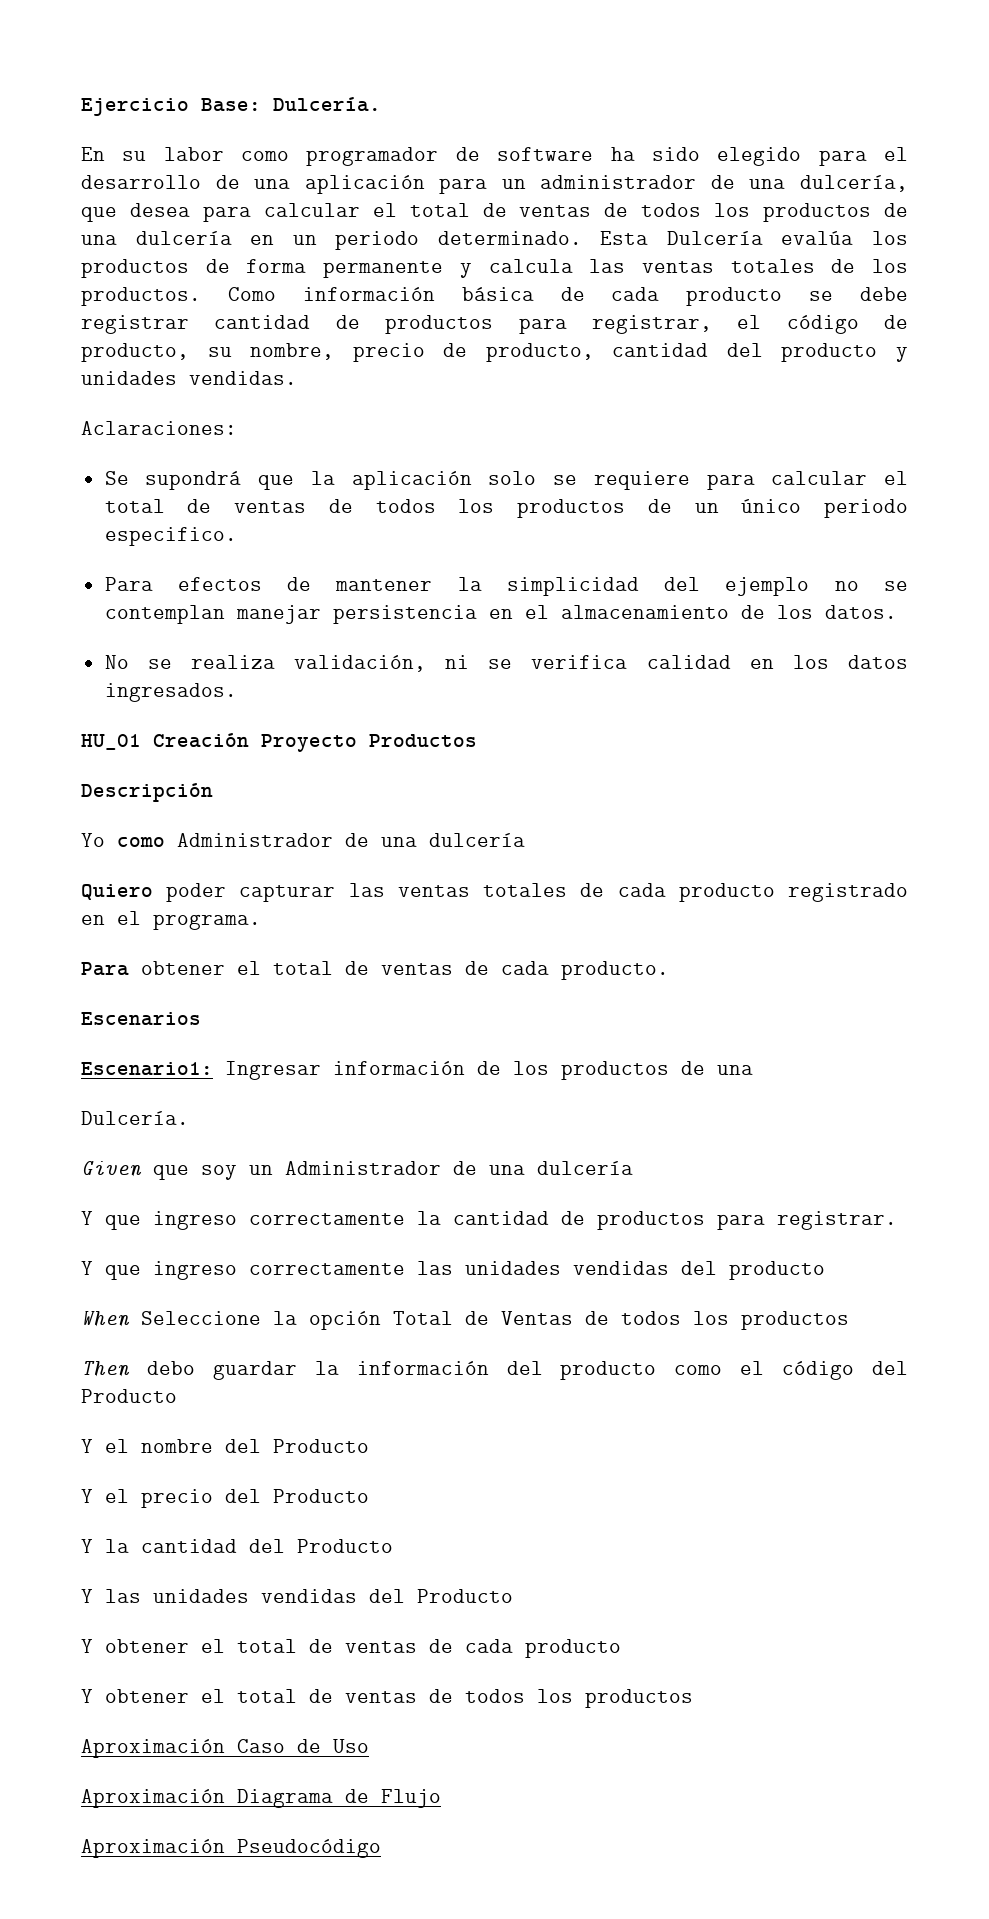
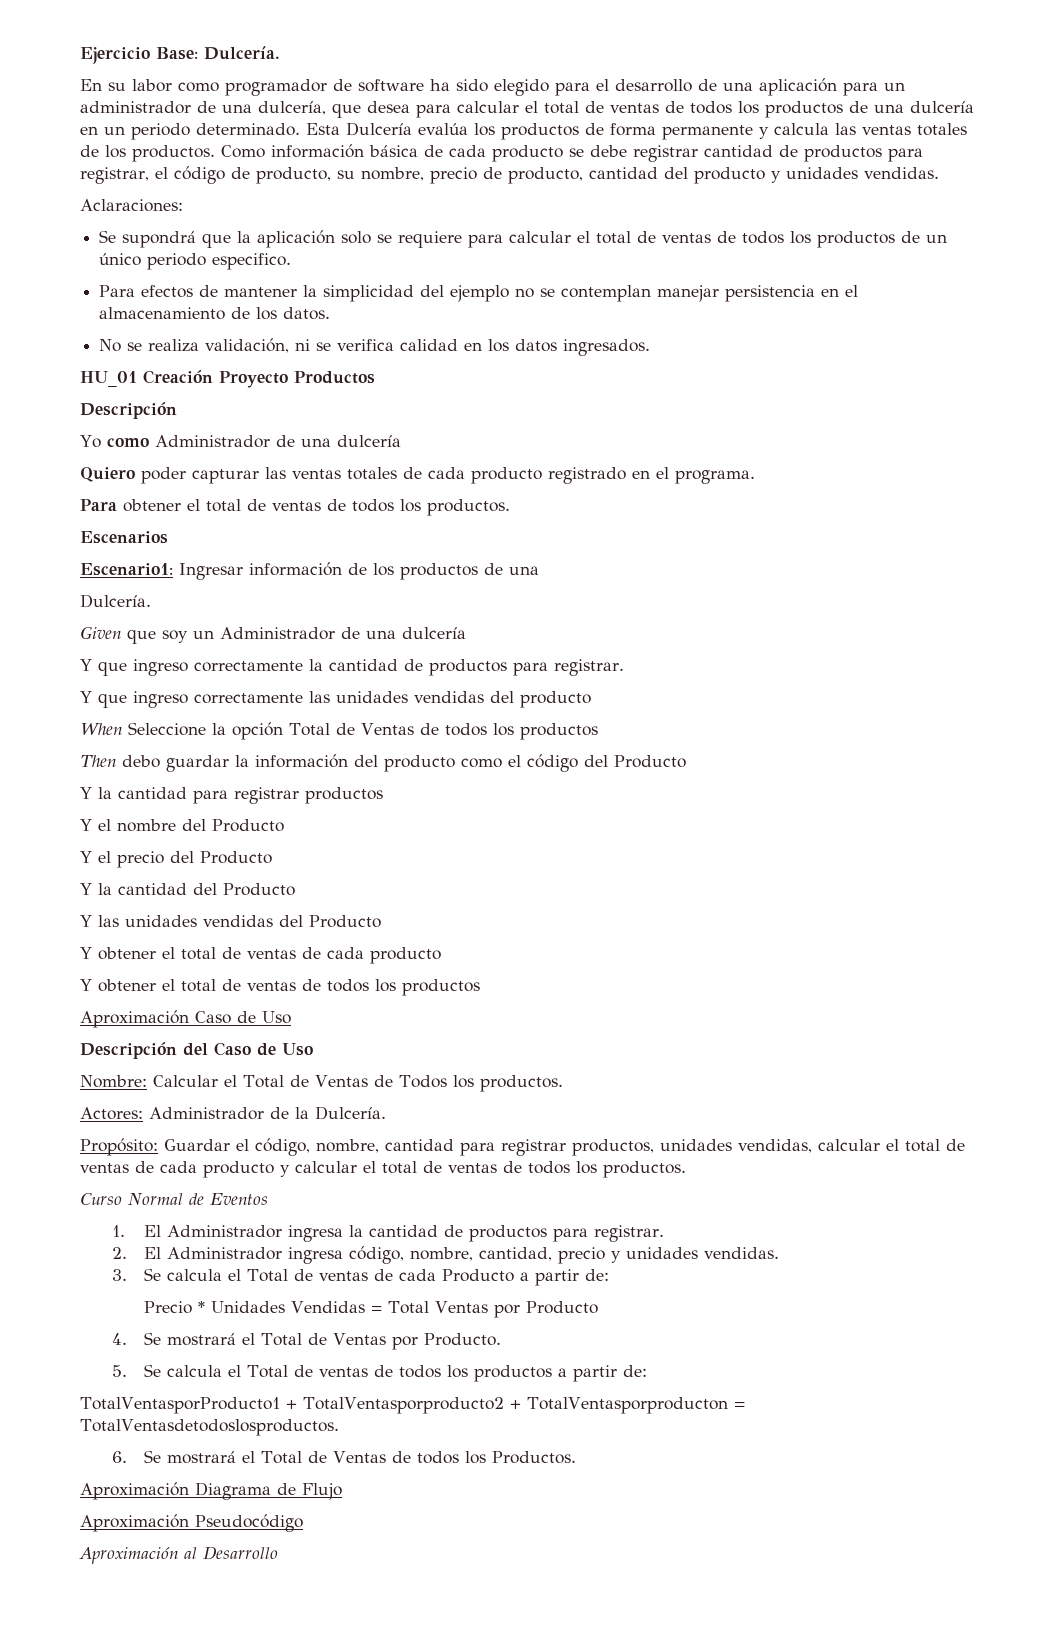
[501,961,669,980] cada producto. -> [352,499,510,516] todos los productos.
(177, 1396) none -> [80,787,383,804] // Y la cantidad para registrar productos
(369, 1746) none -> [80,1042,313,1059] [80,1075,563,1092] [80,1106,386,1120] [80,1138,965,1156] [80,1161,686,1178] [80,1193,268,1205] [112,1225,665,1242] [112,1246,780,1264] [112,1268,610,1286] [144,1301,599,1318] [112,1332,502,1350] [112,1364,648,1382] [80,1397,745,1414] [80,1419,339,1436] [112,1450,577,1464] // Descripción del Caso de Uso // Nombre: Calcular el Total de Ventas de Todos los productos. // Actores: Administrador de la Dulcería. // Propósito: Guardar el código, nombre, cantidad para registrar productos, unidades vendidas, calcular el total de ventas de cada producto y calcular el total de ventas de todos los productos. // Curso Normal de Eventos // 1. El Administrador ingresa la cantidad de productos para registrar. // 2. El Administrador ingresa código, nombre, cantidad, precio y unidades vendidas. // 3. Se calcula el Total de ventas de cada Producto a partir de: // Precio * Unidades Vendidas = Total Ventas por Producto // 4. Se mostrará el Total de Ventas por Producto. // 5. Se calcula el Total de ventas de todos los productos a partir de: // TotalVentasporProducto1 + TotalVentasporproducto2 + TotalVentasporproducton = TotalVentasdetodoslosproductos. // 6. Se mostrará el Total de Ventas de todos los Productos.
(381, 1848) none -> [79,1546,278,1564] // Aproximación al Desarrollo

